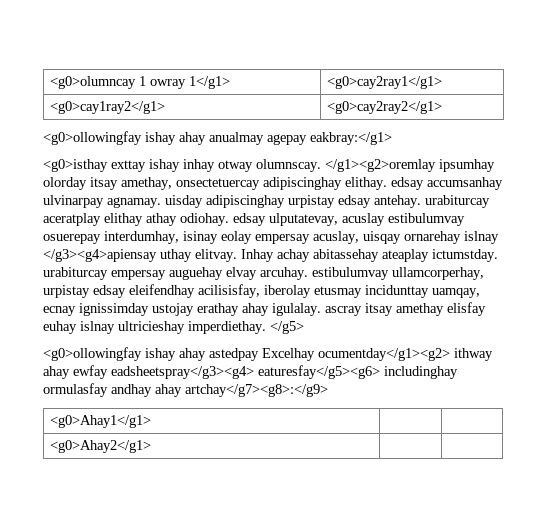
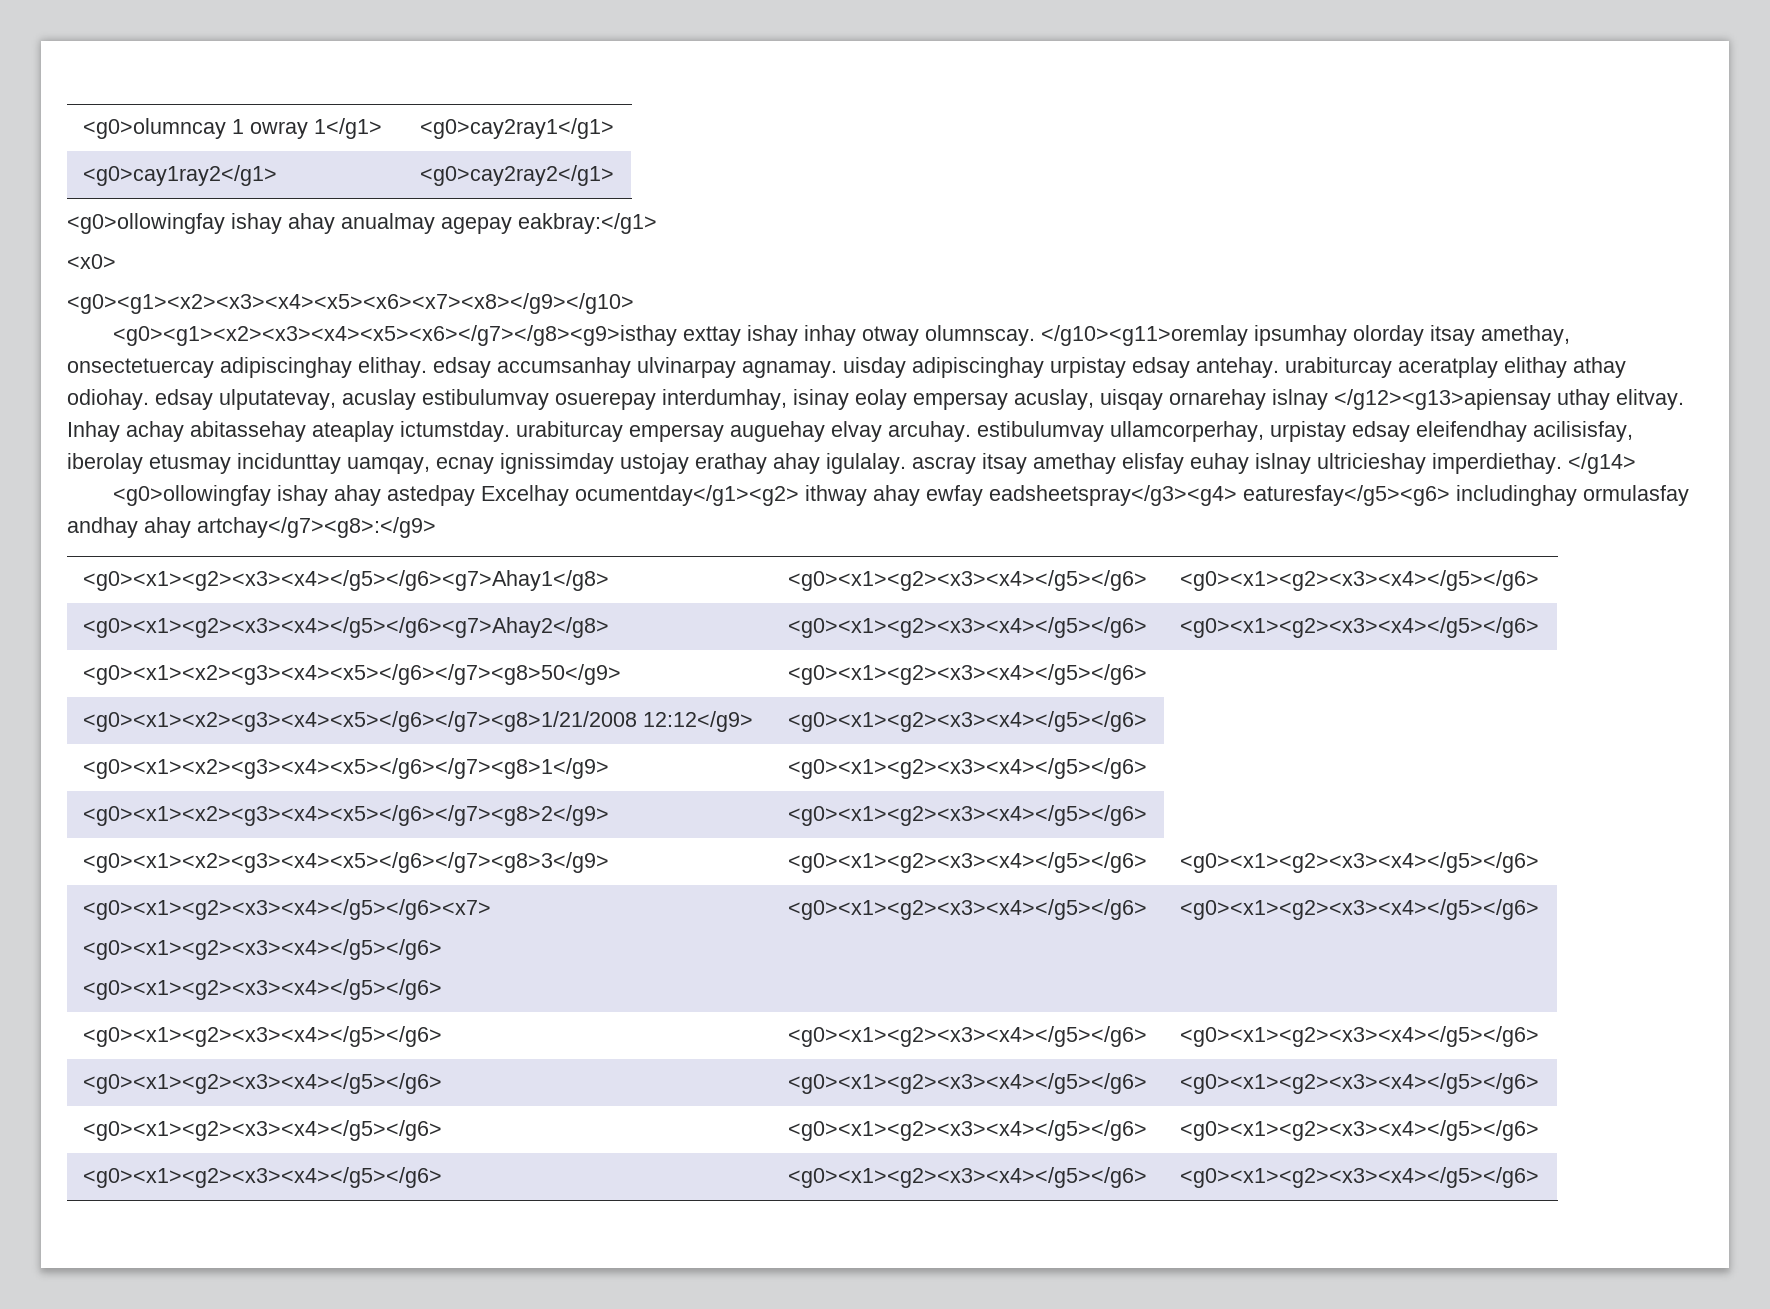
[43,159,108,172] <g0>isthay -> [67,254,116,269] [67,293,634,314] [112,325,677,346] <x0> // <g0><g1><x2><x3><x4><x5><x6><x7><x8></g9></g10> // <g0><g1><x2><x3><x4><x5><x6></g7></g8><g9>isthay
[325,159,436,172] </g1><g2>oremlay -> [1040,325,1248,346] </g10><g11>oremlay
[43,249,157,262] </g3><g4>apiensay -> [1334,389,1551,410] </g12><g13>apiensay
[270,321,304,334] </g5> -> [1568,453,1636,474] </g14>
[50,415,152,428] [50,440,152,453] <g0>Ahay1</g1> | | // <g0>Ahay2</g1> | | -> [83,570,610,591] [788,570,1148,591] [1180,570,1540,591] [83,617,610,638] [788,617,1148,638] [1180,617,1540,638] [83,664,622,685] [788,664,1148,685] [83,711,754,732] [788,711,1148,732] [83,758,610,779] [788,758,1148,779] [83,805,610,826] [788,805,1148,826] [83,852,610,873] [788,852,1148,873] [1180,852,1540,873] [83,899,492,920] [83,939,443,960] [83,979,443,1000] [788,899,1148,920] [1180,899,1540,920] [83,1026,443,1047] [788,1026,1148,1047] [1180,1026,1540,1047] [83,1073,443,1094] [788,1073,1148,1094] [1180,1073,1540,1094] [83,1120,443,1141] [788,1120,1148,1141] [1180,1120,1540,1141] [83,1167,443,1188] [788,1167,1148,1188] [1180,1167,1540,1188] <g0><x1><g2><x3><x4></g5></g6><g7>Ahay1</g8> | <g0><x1><g2><x3><x4></g5></g6> | <g0><x1><g2><x3><x4></g5></g6> // <g0><x1><g2><x3><x4></g5></g6><g7>Ahay2</g8> | <g0><x1><g2><x3><x4></g5></g6> | <g0><x1><g2><x3><x4></g5></g6> // <g0><x1><x2><g3><x4><x5></g6></g7><g8>50</g9> | <g0><x1><g2><x3><x4></g5></g6> // <g0><x1><x2><g3><x4><x5></g6></g7><g8>1/21/2008 12:12</g9> | <g0><x1><g2><x3><x4></g5></g6> // <g0><x1><x2><g3><x4><x5></g6></g7><g8>1</g9> | <g0><x1><g2><x3><x4></g5></g6> // <g0><x1><x2><g3><x4><x5></g6></g7><g8>2</g9> | <g0><x1><g2><x3><x4></g5></g6> // <g0><x1><x2><g3><x4><x5></g6></g7><g8>3</g9> | <g0><x1><g2><x3><x4></g5></g6> | <g0><x1><g2><x3><x4></g5></g6> // <g0><x1><g2><x3><x4></g5></g6><x7> // <g0><x1><g2><x3><x4></g5></g6> // <g0><x1><g2><x3><x4></g5></g6> | <g0><x1><g2><x3><x4></g5></g6> | <g0><x1><g2><x3><x4></g5></g6> // <g0><x1><g2><x3><x4></g5></g6> | <g0><x1><g2><x3><x4></g5></g6> | <g0><x1><g2><x3><x4></g5></g6> // <g0><x1><g2><x3><x4></g5></g6> | <g0><x1><g2><x3><x4></g5></g6> | <g0><x1><g2><x3><x4></g5></g6> // <g0><x1><g2><x3><x4></g5></g6> | <g0><x1><g2><x3><x4></g5></g6> | <g0><x1><g2><x3><x4></g5></g6> // <g0><x1><g2><x3><x4></g5></g6> | <g0><x1><g2><x3><x4></g5></g6> | <g0><x1><g2><x3><x4></g5></g6>

